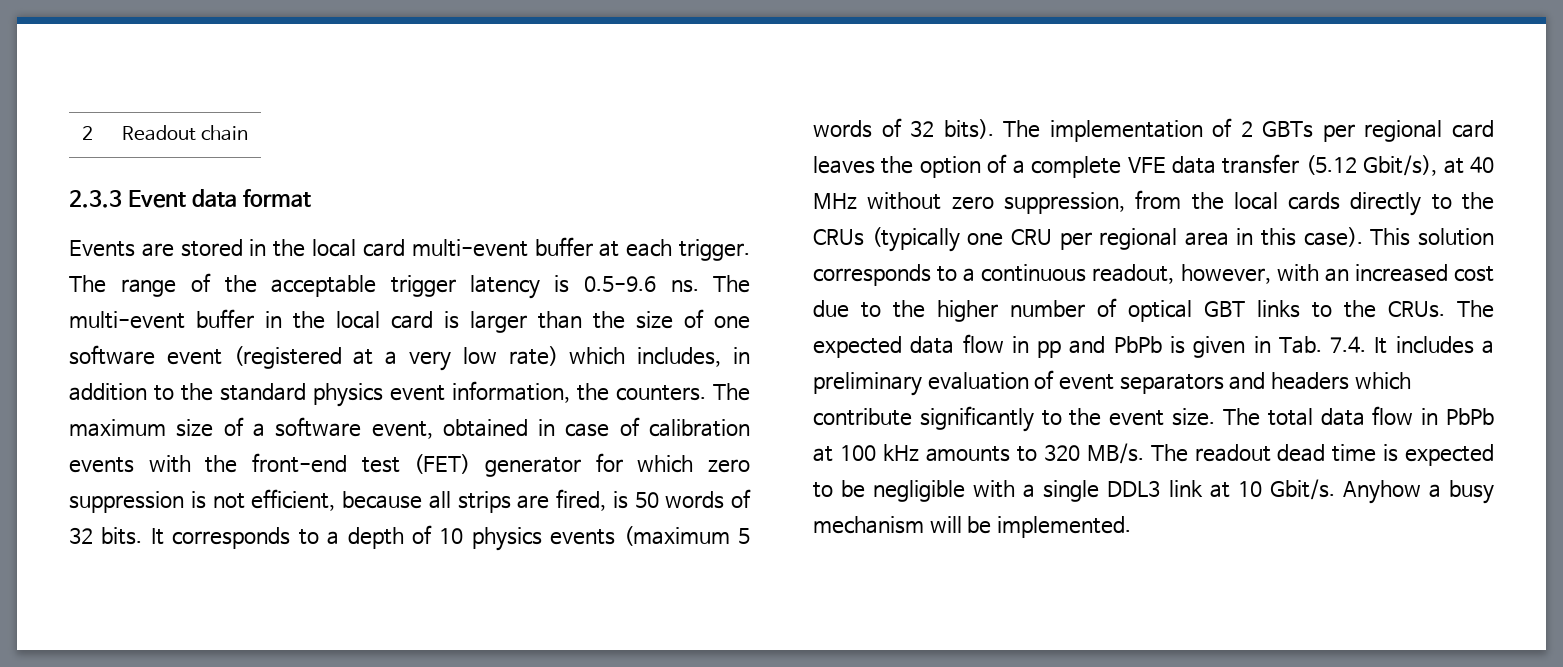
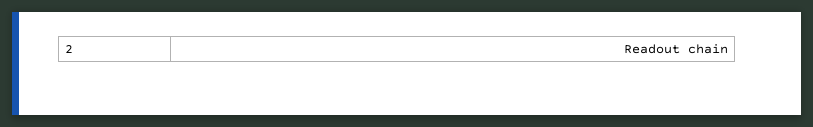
[69,189,311,208] [69,237,750,261] [69,273,750,299] [69,309,750,333] [69,345,750,371] [69,381,750,407] [69,417,751,439] [69,453,751,477] [69,489,751,513] [69,525,750,551] [813,118,1495,142] [813,154,1494,178] [813,190,1494,216] [813,227,1494,252] [813,264,1494,286] [813,298,1494,322] [813,334,1494,358] [813,370,1411,396] [813,406,1494,432] [813,443,1494,466] [813,479,1494,504] [813,516,1131,538] // 2.3.3 Event data format // Events are stored in the local card multi-event buffer at each trigger. The range of the acceptable trigger latency is 0.5-9.6 ns. The multi-event buffer in the local card is larger than the size of one software event (registered at a very low rate) which includes, in addition to the standard physics event information, the counters. The maximum size of a software event, obtained in case of calibration events with the front-end test (FET) generator for which zero suppression is not efficient, because all strips are fired, is 50 words of 32 bits. It corresponds to a depth of 10 physics events (maximum 5 words of 32 bits). The implementation of 2 GBTs per regional card leaves the option of a complete VFE data transfer (5.12 Gbit/s), at 40 MHz without zero suppression, from the local cards directly to the CRUs (typically one CRU per regional area in this case). This solution corresponds to a continuous readout, however, with an increased cost due to the higher number of optical GBT links to the CRUs. The expected data flow in pp and PbPb is given in Tab. 7.4. It includes a preliminary evaluation of event separators and headers which contribute significantly to the event size. The total data flow in PbPb at 100 kHz amounts to 320 MB/s. The readout dead time is expected to be negligible with a single DDL3 link at 10 Gbit/s. Anyhow a busy mechanism will be implemented. -> (728, 49) none

